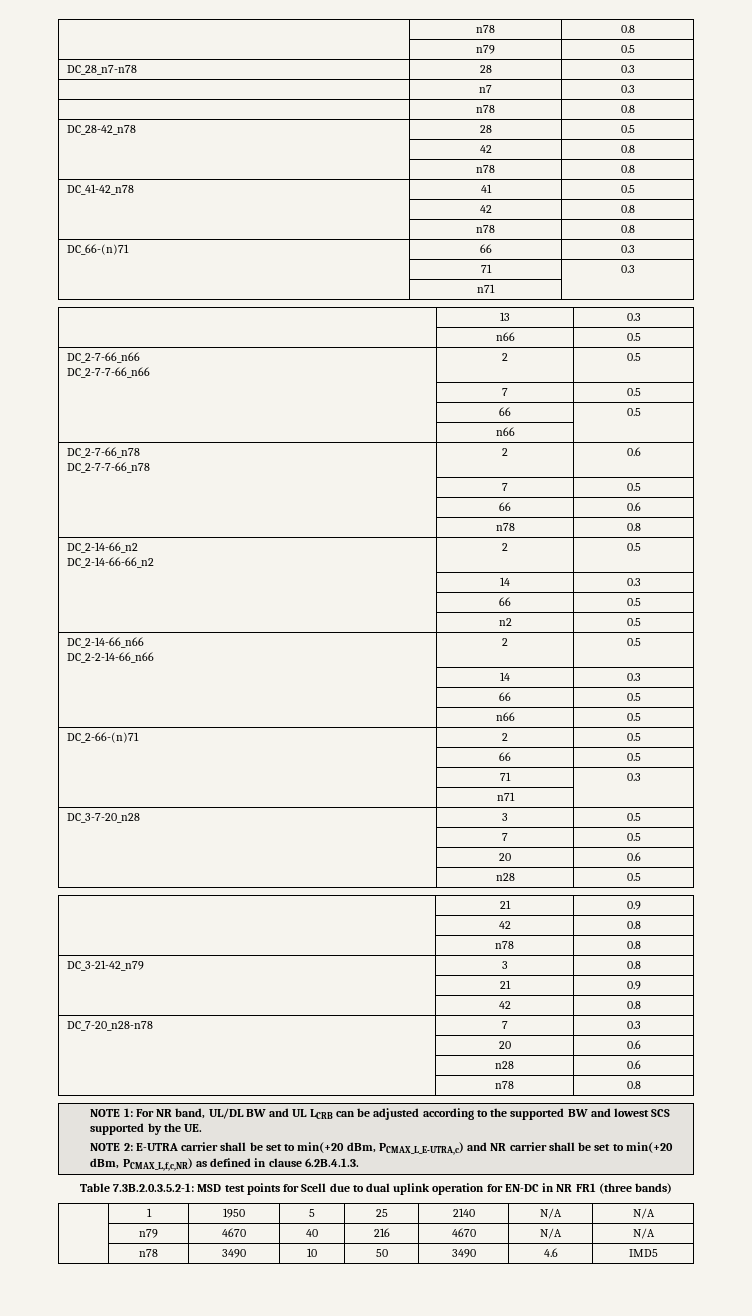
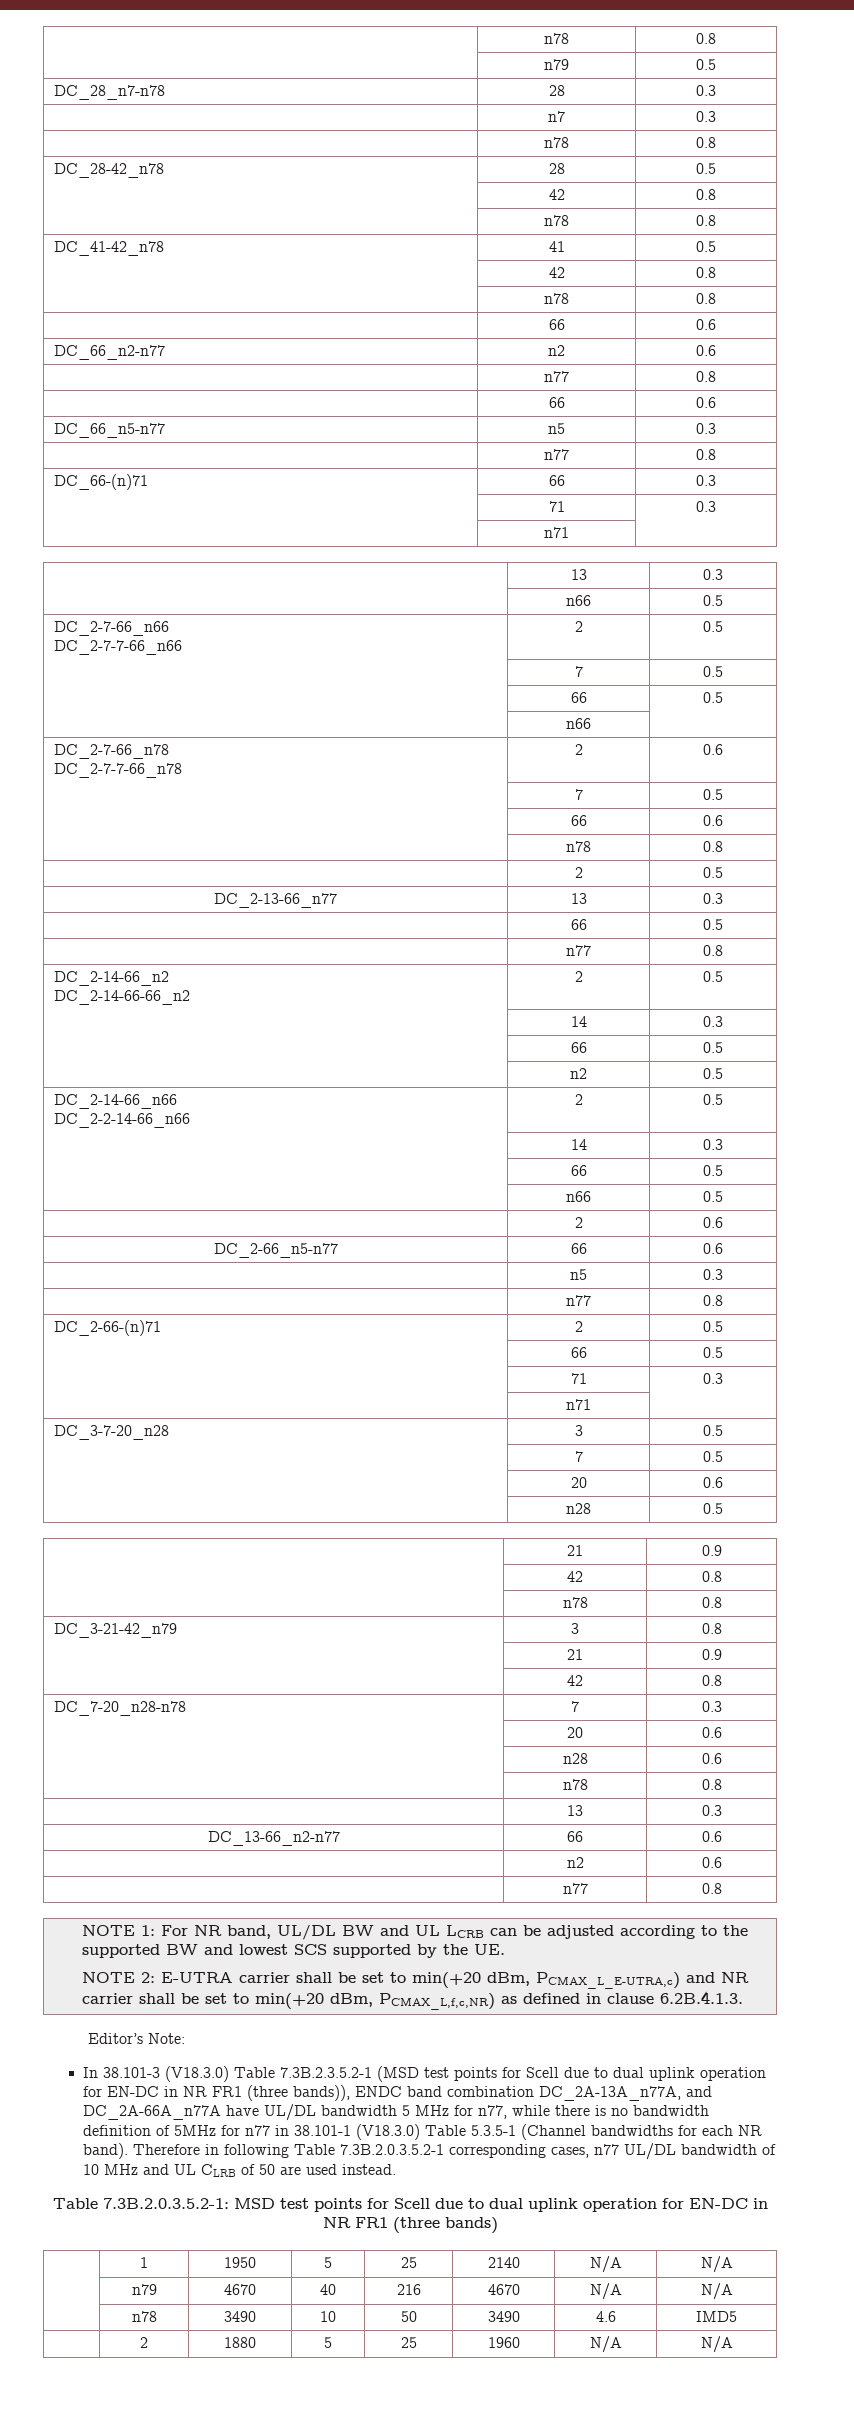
(635, 229) none -> [548,319,565,330] [696,319,716,330] [54,345,166,360] [548,345,565,356] [696,345,716,356] [544,371,569,382] [696,371,716,382] [548,397,565,408] [696,397,716,408] [54,423,166,438] [548,423,565,434] [696,423,716,434] [544,449,569,460] [696,449,716,460] // | 66 | 0.6 // DC_66_n2-n77 | n2 | 0.6 // | n77 | 0.8 // | 66 | 0.6 // DC_66_n5-n77 | n5 | 0.3 // | n77 | 0.8
(641, 527) none -> [574,867,583,878] [703,867,723,878] [214,893,337,908] [570,893,587,904] [703,893,723,904] [570,919,587,930] [703,919,723,930] [566,945,591,956] [703,945,723,956] // | 2 | 0.5 // DC_2-13-66_n77 | 13 | 0.3 // | 66 | 0.5 // | n77 | 0.8
(641, 717) none -> [574,1217,583,1228] [703,1217,723,1228] [213,1243,338,1258] [570,1243,587,1254] [703,1243,723,1254] [570,1269,587,1280] [703,1269,723,1280] [566,1295,591,1306] [703,1295,723,1306] // | 2 | 0.6 // DC_2-66_n5-n77 | 66 | 0.6 // | n5 | 0.3 // | n77 | 0.8
(641, 1085) none -> [567,1805,583,1816] [701,1805,722,1816] [207,1831,340,1846] [567,1831,583,1842] [701,1831,722,1842] [566,1857,584,1868] [701,1857,722,1868] [562,1883,588,1894] [701,1883,722,1894] // | 13 | 0.3 // DC_13-66_n2-n77 | 66 | 0.6 // | n2 | 0.6 // | n77 | 0.8
(359, 1162) none -> [88,2033,186,2044] [83,2066,767,2082] [83,2085,713,2101] [83,2104,710,2121] [83,2124,763,2140] [83,2143,777,2160] [83,2164,397,2177] // Editor’s Note: // In 38.101-3 (V18.3.0) Table 7.3B.2.3.5.2-1 (MSD test points for Scell due to dual uplink operation for EN-DC in NR FR1 (three bands)), ENDC band combination DC_2A-13A_n77A, and DC_2A-66A_n77A have UL/DL bandwidth 5 MHz for n77, while there is no bandwidth definition of 5MHz for n77 in 38.101-1 (V18.3.0) Table 5.3.5-1 (Channel bandwidths for each NR band). Therefore in following Table 7.3B.2.0.3.5.2-1 corresponding cases, n77 UL/DL bandwidth of 10 MHz and UL CLRB of 50 are used instead.
(658, 1253) none -> [140,2337,148,2348] [224,2337,256,2348] [324,2337,332,2348] [400,2337,417,2348] [487,2337,520,2348] [589,2336,622,2353] [700,2336,733,2353] // | 2 | 1880 | 5 | 25 | 1960 | N/A | N/A

